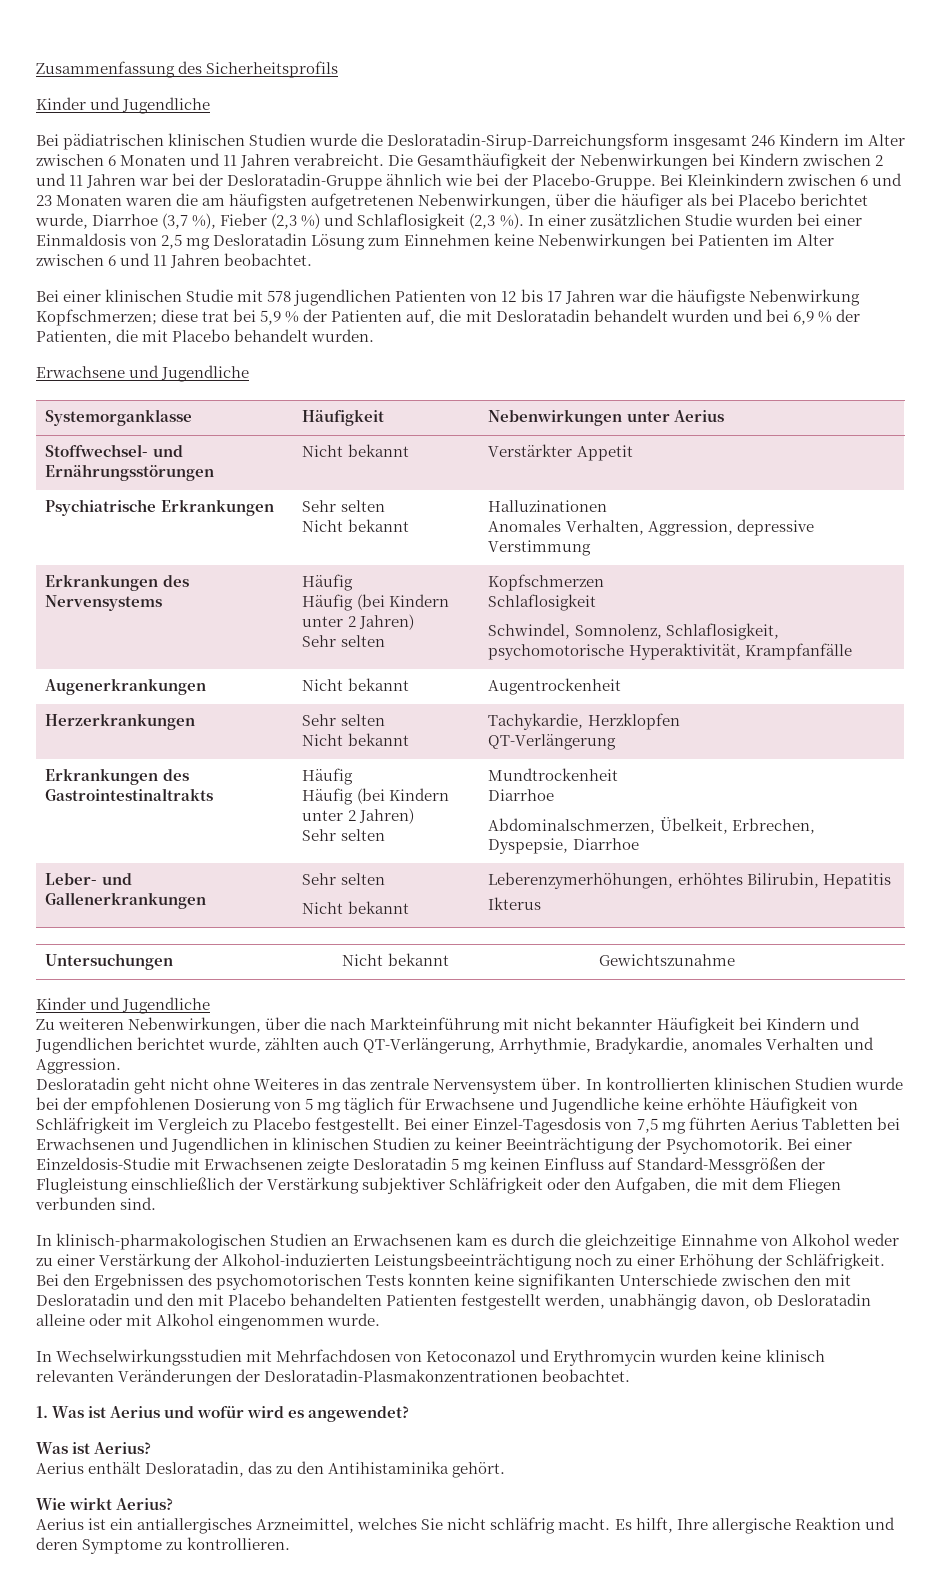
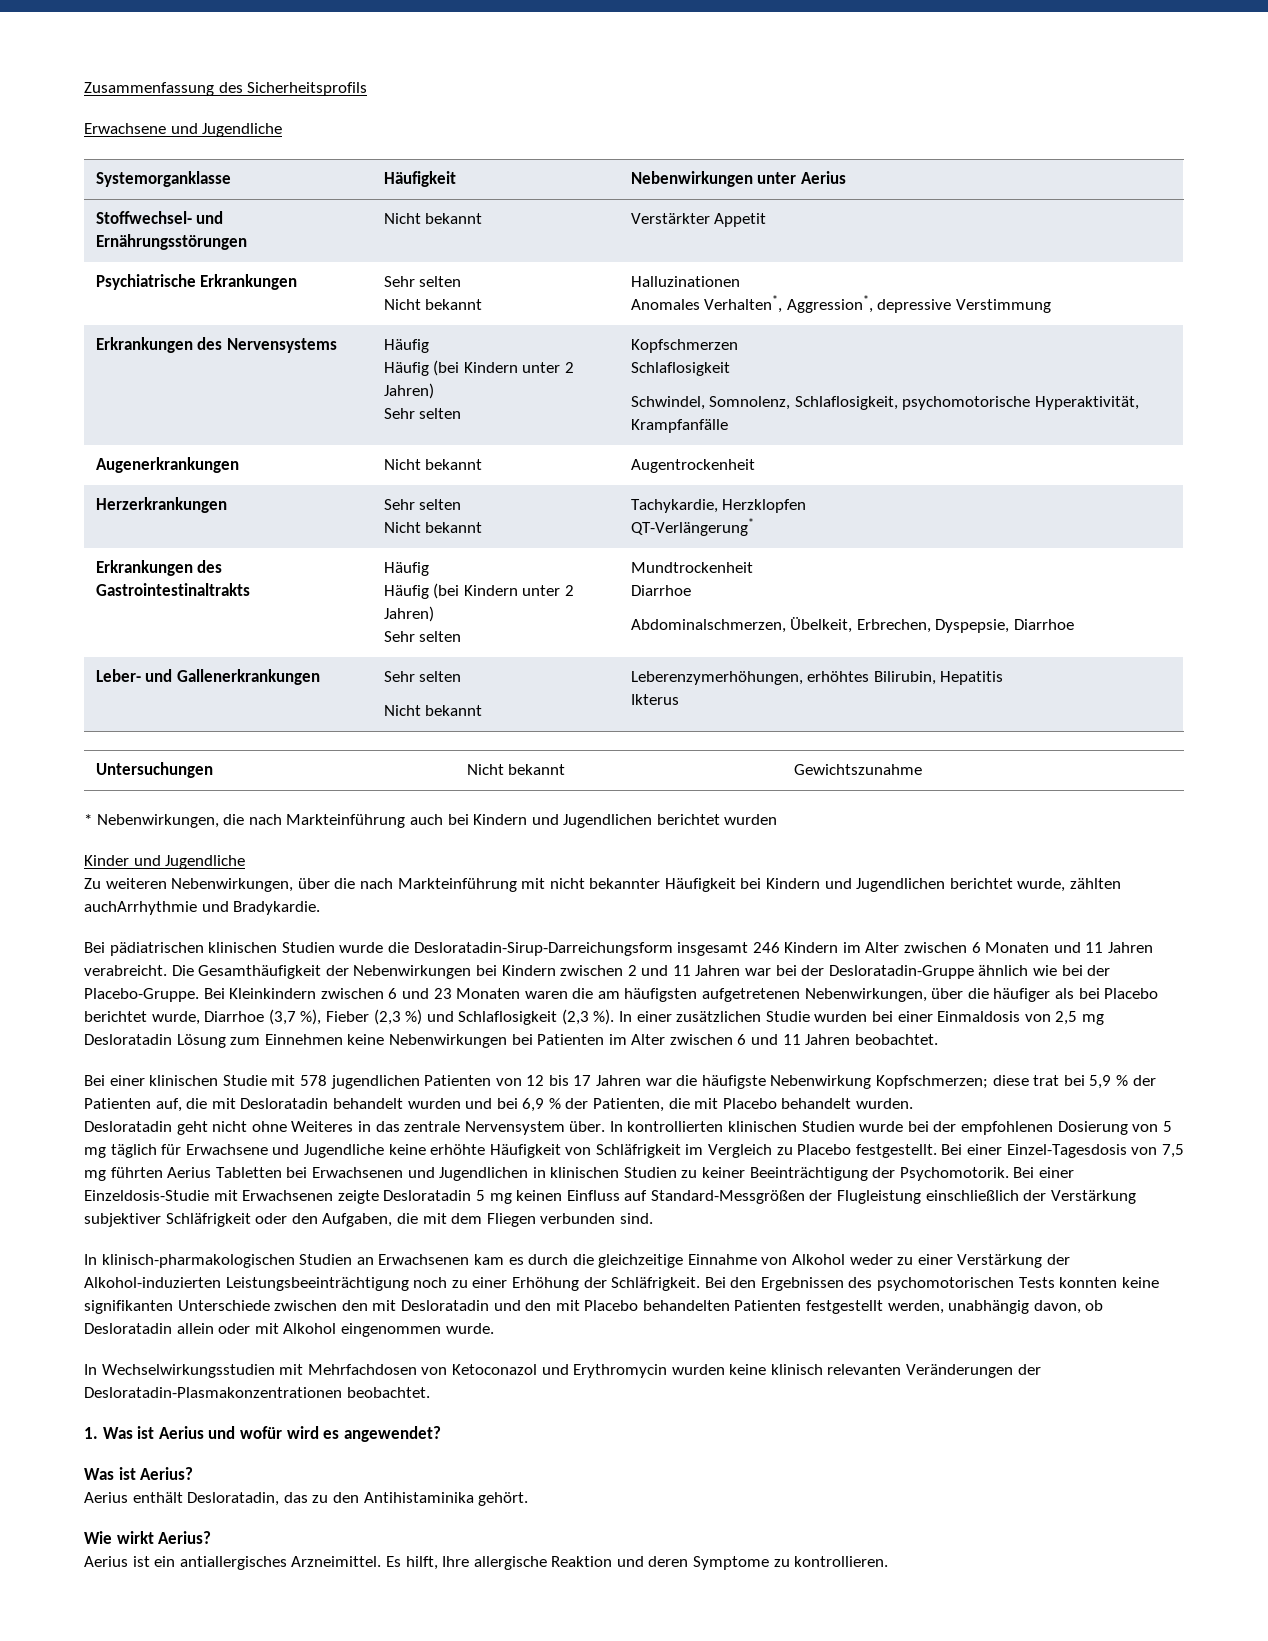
[36,97,211,114] Kinder und Jugendliche -> [84,123,283,137] [95,171,231,187] [383,171,456,187] [630,171,846,187] [95,211,224,224] [95,234,247,250] [383,213,483,224] [630,213,767,227] [95,274,298,290] [383,276,462,287] [383,299,483,310] [630,276,740,287] [630,295,1051,313] [95,337,337,353] [383,339,429,353] [383,360,574,376] [383,383,434,399] [383,408,462,419] [630,339,738,353] [630,362,730,376] [630,396,1139,410] [630,419,728,433] [95,457,239,473] [383,459,483,470] [630,459,755,473] [95,497,227,513] [383,499,462,510] [383,522,483,533] [630,499,807,513] [630,518,754,536] [95,560,223,576] [95,583,250,596] [383,562,429,576] [383,583,574,599] [383,606,434,622] [383,631,462,642] [630,562,753,573] [630,585,691,596] [630,617,1074,633] [95,669,320,685] [383,671,462,682] [383,705,483,716] [630,671,1004,685] [630,694,679,705] [95,762,213,778] [466,764,566,775] [793,764,922,775] [84,814,778,828] [84,855,246,869] [84,878,1122,892] [84,901,321,915] Erwachsene und Jugendliche // Systemorganklasse | Häufigkeit | Nebenwirkungen unter Aerius // Stoffwechsel- und Ernährungsstörungen | Nicht bekannt | Verstärkter Appetit // Psychiatrische Erkrankungen | Sehr selten // Nicht bekannt | Halluzinationen // Anomales Verhalten*, Aggression*, depressive Verstimmung // Erkrankungen des Nervensystems | Häufig // Häufig (bei Kindern unter 2 Jahren) // Sehr selten | Kopfschmerzen // Schlaflosigkeit // Schwindel, Somnolenz, Schlaflosigkeit, psychomotorische Hyperaktivität, Krampfanfälle // Augenerkrankungen | Nicht bekannt | Augentrockenheit // Herzerkrankungen | Sehr selten // Nicht bekannt | Tachykardie, Herzklopfen // QT-Verlängerung* // Erkrankungen des Gastrointestinaltrakts | Häufig // Häufig (bei Kindern unter 2 Jahren) // Sehr selten | Mundtrockenheit // Diarrhoe // Abdominalschmerzen, Übelkeit, Erbrechen, Dyspepsie, Diarrhoe // Leber- und Gallenerkrankungen | Sehr selten // Nicht bekannt | Leberenzymerhöhungen, erhöhtes Bilirubin, Hepatitis // Ikterus // Untersuchungen | Nicht bekannt | Gewichtszunahme // * Nebenwirkungen, die nach Markteinführung auch bei Kindern und Jugendlichen berichtet wurden // Kinder und Jugendliche // Zu weiteren Nebenwirkungen, über die nach Markteinführung mit nicht bekannter Häufigkeit bei Kindern und Jugendlichen berichtet wurde, zählten auchArrhythmie und Bradykardie.
[36,365,250,382] [45,409,193,426] [302,409,385,426] [488,409,724,426] [45,444,183,457] [45,464,215,481] [302,444,409,457] [488,444,633,461] [45,499,274,516] [302,500,385,512] [302,519,409,532] [488,500,608,512] [488,519,814,536] [488,540,592,556] [45,574,189,591] [45,595,163,611] [302,574,354,591] [302,594,449,611] [302,614,414,630] [302,635,385,647] [488,574,605,591] [488,594,597,611] [488,623,779,640] [488,643,852,660] [45,678,207,695] [302,678,409,691] [488,678,622,695] [45,713,196,730] [302,714,385,726] [302,733,409,746] [488,713,680,730] [488,734,617,750] [45,768,189,785] [45,788,214,801] [302,768,354,785] [302,788,449,805] [302,808,414,824] [302,829,385,841] [488,768,619,781] [488,789,555,801] [488,817,815,834] [488,838,639,854] [45,873,132,885] [45,892,207,909] [302,873,385,885] [302,901,409,914] [488,872,891,889] [488,897,542,910] [45,953,174,970] [342,953,449,966] [599,954,736,966] [36,997,211,1014] [36,1017,860,1034] [35,1037,874,1054] [36,1058,121,1074] // Erwachsene und Jugendliche // Systemorganklasse | Häufigkeit | Nebenwirkungen unter Aerius // Stoffwechsel- und Ernährungsstörungen | Nicht bekannt | Verstärkter Appetit // Psychiatrische Erkrankungen | Sehr selten // Nicht bekannt | Halluzinationen // Anomales Verhalten, Aggression, depressive Verstimmung // Erkrankungen des Nervensystems | Häufig // Häufig (bei Kindern unter 2 Jahren) // Sehr selten | Kopfschmerzen // Schlaflosigkeit // Schwindel, Somnolenz, Schlaflosigkeit, psychomotorische Hyperaktivität, Krampfanfälle // Augenerkrankungen | Nicht bekannt | Augentrockenheit // Herzerkrankungen | Sehr selten // Nicht bekannt | Tachykardie, Herzklopfen // QT-Verlängerung // Erkrankungen des Gastrointestinaltrakts | Häufig // Häufig (bei Kindern unter 2 Jahren) // Sehr selten | Mundtrockenheit // Diarrhoe // Abdominalschmerzen, Übelkeit, Erbrechen, Dyspepsie, Diarrhoe // Leber- und Gallenerkrankungen | Sehr selten // Nicht bekannt | Leberenzymerhöhungen, erhöhtes Bilirubin, Hepatitis // Ikterus // Untersuchungen | Nicht bekannt | Gewichtszunahme // Kinder und Jugendliche // Zu weiteren Nebenwirkungen, über die nach Markteinführung mit nicht bekannter Häufigkeit bei Kindern und Jugendlichen berichtet wurde, zählten auch QT-Verlängerung, Arrhythmie, Bradykardie, anomales Verhalten und Aggression. -> (914, 1103) none
[36,1314,85,1326] alleine -> [176,1323,214,1334] allein
[256,1517,611,1534] Arzneimittel, welches Sie nicht schläfrig macht. -> [291,1556,382,1567] Arzneimittel.

